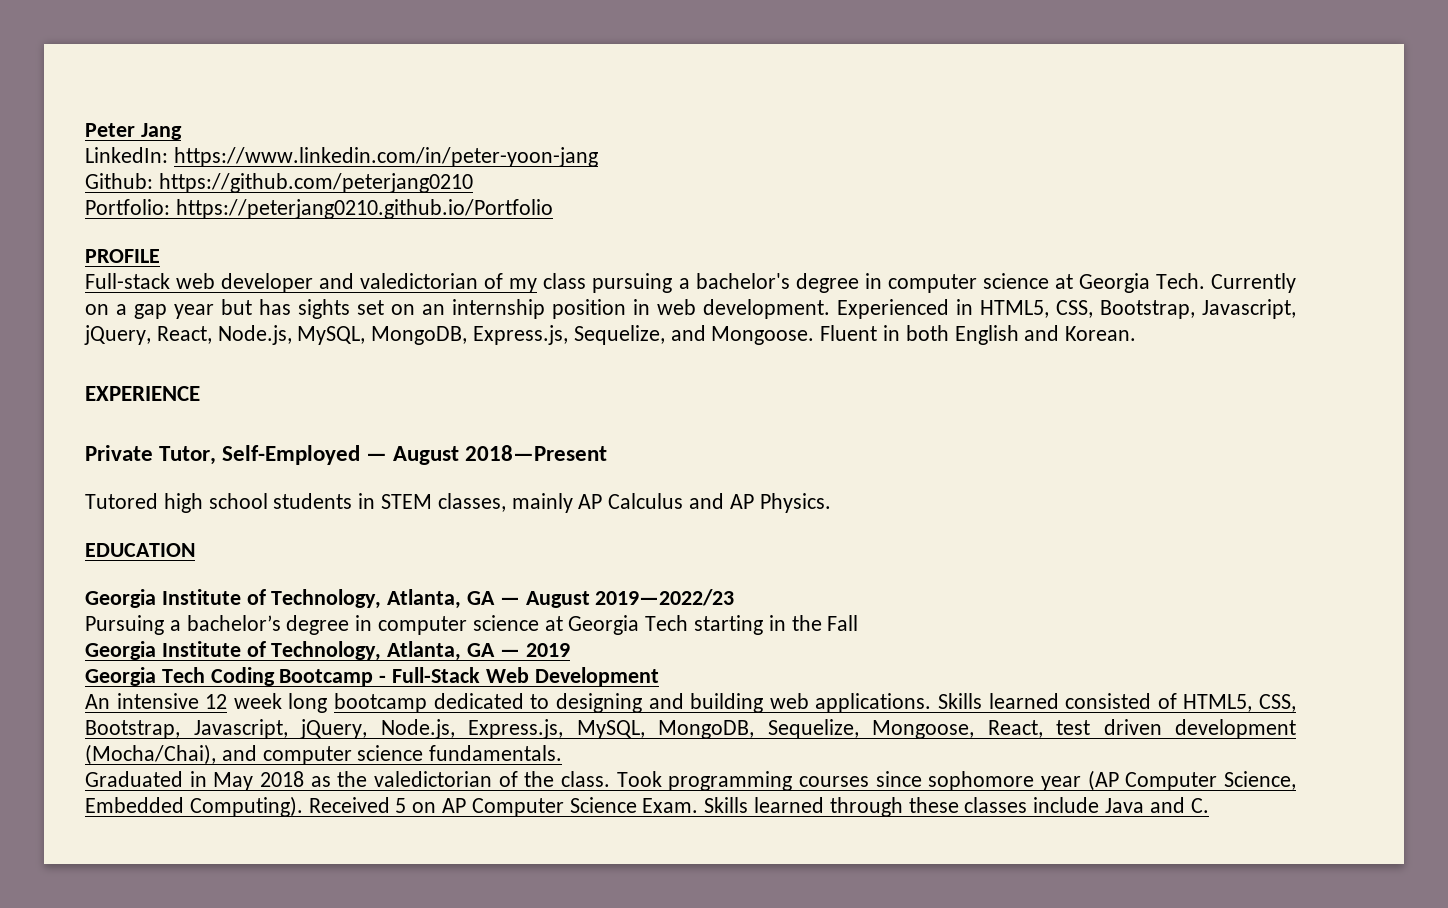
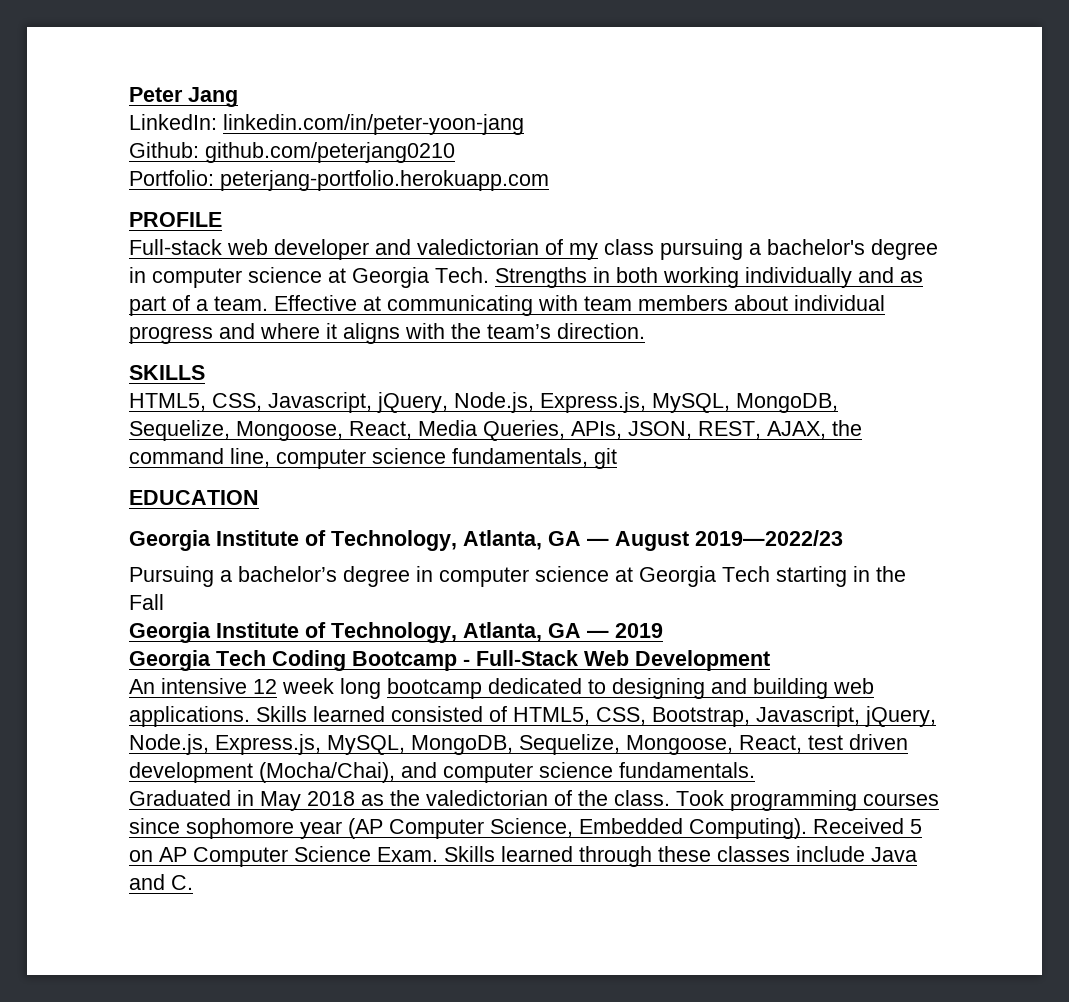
[173,147,598,167] https://www.linkedin.com/in/peter-yoon-jang -> [223,114,524,135] linkedin.com/in/peter-yoon-jang
[158,173,473,193] https://github.com/peterjang0210 -> [205,142,455,163] github.com/peterjang0210
[175,199,553,219] https://peterjang0210.github.io/Portfolio -> [220,170,549,191] peterjang-portfolio.herokuapp.com
[1211,273,1296,293] [85,299,1296,319] [84,325,1137,345] [85,386,200,401] [85,445,608,465] [85,493,831,513] Currently on a gap year but has sights set on an internship position in web development. Experienced in HTML5, CSS, Bootstrap, Javascript, jQuery, React, Node.js, MySQL, MongoDB, Express.js, Sequelize, and Mongoose. Fluent in both English and Korean. // EXPERIENCE // Private Tutor, Self-Employed — August 2018—Present // Tutored high school students in STEM classes, mainly AP Calculus and AP Physics. -> [495,267,923,288] [129,295,885,316] [129,323,645,344] [129,365,205,380] [129,392,838,413] [129,420,862,441] [129,448,617,469] Strengths in both working individually and as part of a team. Effective at communicating with team members about individual progress and where it aligns with the team’s direction. // SKILLS // HTML5, CSS, Javascript, jQuery, Node.js, Express.js, MySQL, MongoDB, Sequelize, Mongoose, React, Media Queries, APIs, JSON, REST, AJAX, the command line, computer science fundamentals, git

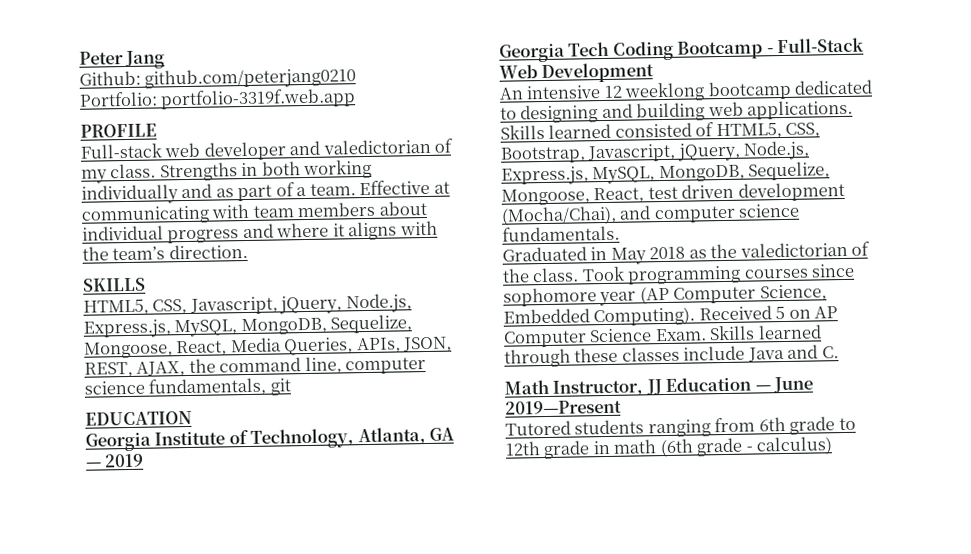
[129,114,524,135] // LinkedIn: linkedin.com/in/peter-yoon-jang -> (166, 60) none
[220,170,549,191] peterjang-portfolio.herokuapp.com -> [160,88,357,110] portfolio-3319f.web.app
[604,239,938,260] [129,267,489,288] class pursuing a bachelor's degree in computer science at Georgia Tech. -> [110,163,157,179] class.
[129,530,843,551] [129,566,906,587] [129,594,164,610] // Georgia Institute of Technology, Atlanta, GA — August 2019—2022/23 // Pursuing a bachelor’s degree in computer science at Georgia Tech starting in the Fall -> (192, 418) none
[282,678,381,699] week long -> [624,82,706,102] weeklong
(193, 882) none -> [504,376,814,397] [505,399,622,415] [505,416,856,438] [505,436,834,460] // Math Instructor, JJ Education — June 2019—Present // Tutored students ranging from 6th grade to 12th grade in math (6th grade - calculus)

